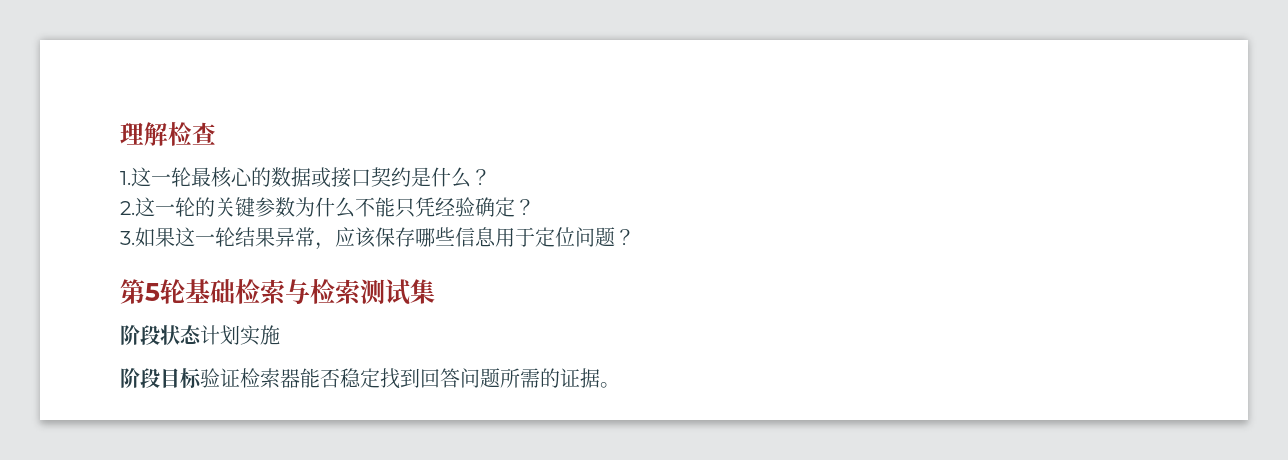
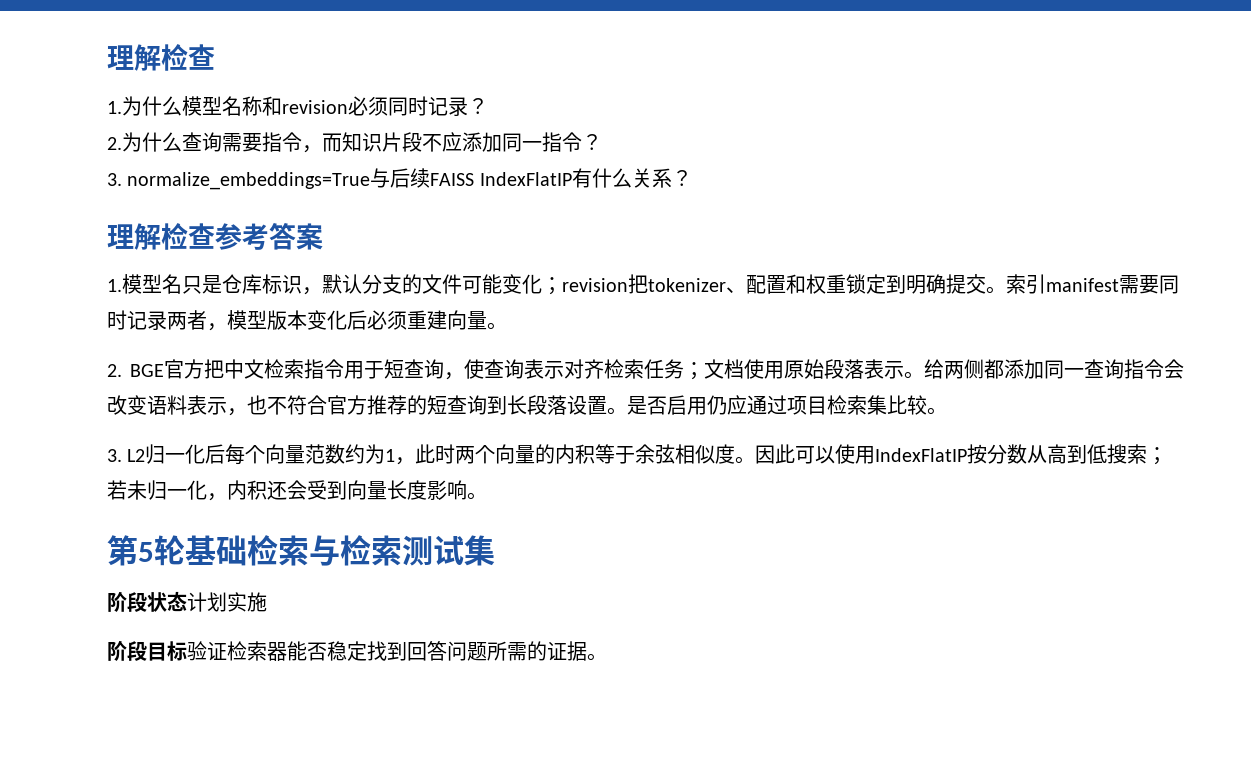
[131,167,491,188] [120,197,535,218] [120,227,635,250] 这一轮最核心的数据或接口契约是什么？ // 2.这一轮的关键参数为什么不能只凭经验确定？ // 3.如果这一轮结果异常，应该保存哪些信息用于定位问题？ -> [122,96,488,116] [107,132,602,153] [107,168,692,190] [107,222,323,250] [107,274,1179,295] [107,310,507,331] [107,359,1184,380] [107,395,947,416] [107,444,1168,465] [107,480,487,501] 为什么模型名称和revision必须同时记录？ // 2.为什么查询需要指令，而知识片段不应添加同一指令？ // 3. normalize_embeddings=True与后续FAISS IndexFlatIP有什么关系？ // 理解检查参考答案 // 1.模型名只是仓库标识，默认分支的文件可能变化；revision把tokenizer、配置和权重锁定到明确提交。索引manifest需要同时记录两者，模型版本变化后必须重建向量。 // 2. BGE官方把中文检索指令用于短查询，使查询表示对齐检索任务；文档使用原始段落表示。给两侧都添加同一查询指令会改变语料表示，也不符合官方推荐的短查询到长段落设置。是否启用仍应通过项目检索集比较。 // 3. L2归一化后每个向量范数约为1，此时两个向量的内积等于余弦相似度。因此可以使用IndexFlatIP按分数从高到低搜索；若未归一化，内积还会受到向量长度影响。

